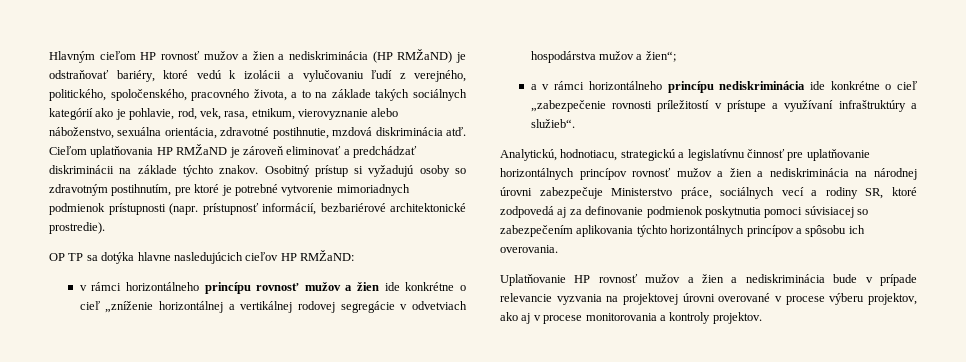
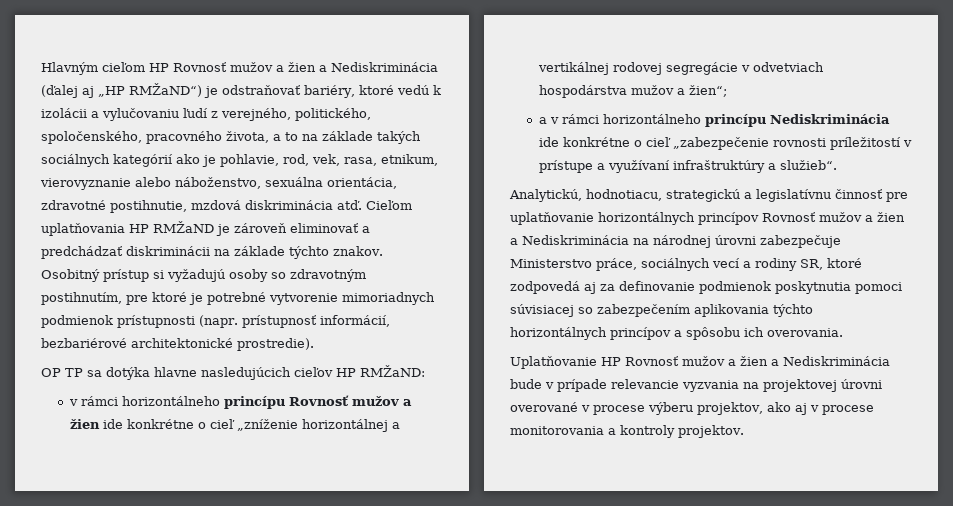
[160,49,453,63] rovnosť mužov a žien a nediskriminácia (HP RMŽaND) -> [173,62,438,72] [41,83,202,98] Rovnosť mužov a žien a Nediskriminácia (ďalej aj „HP RMŽaND“)
[256,283,300,291] rovnosť -> [288,395,349,406] Rovnosť
[719,81,806,90] nediskriminácia -> [769,114,890,124] Nediskriminácia
[632,168,849,177] rovnosť mužov a žien a nediskriminácia -> [762,212,905,222] [510,235,629,245] Rovnosť mužov a žien a Nediskriminácia
[598,274,825,283] rovnosť mužov a žien a nediskriminácia -> [625,356,890,366] Rovnosť mužov a žien a Nediskriminácia

